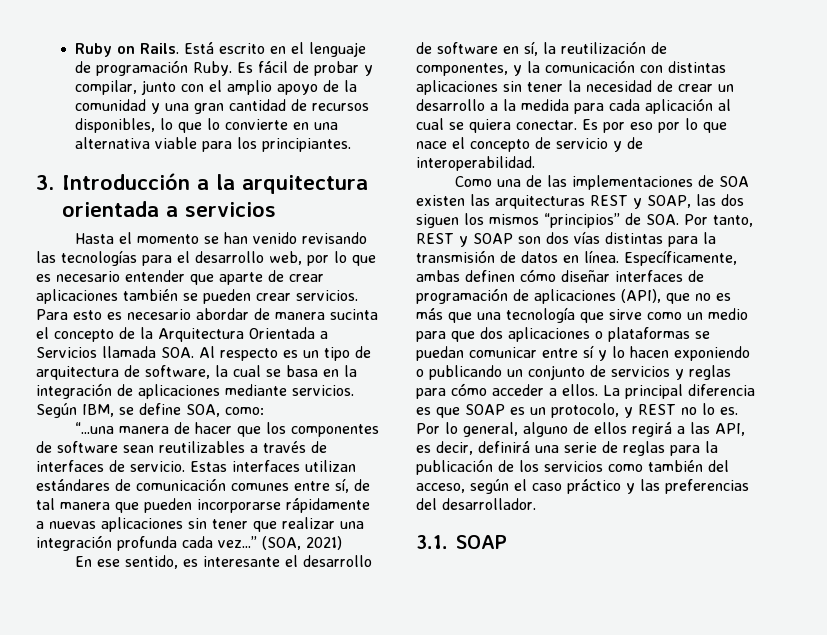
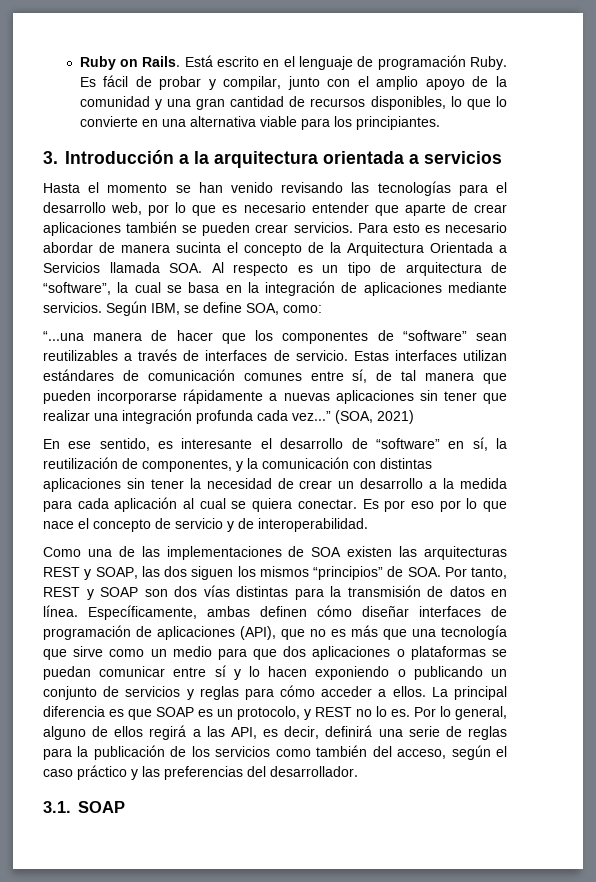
[145,365,210,379] software, -> [43,282,111,295] “software”,
[57,441,118,453] software -> [402,330,467,341] “software”
[437,42,498,54] software -> [375,438,440,449] “software”

